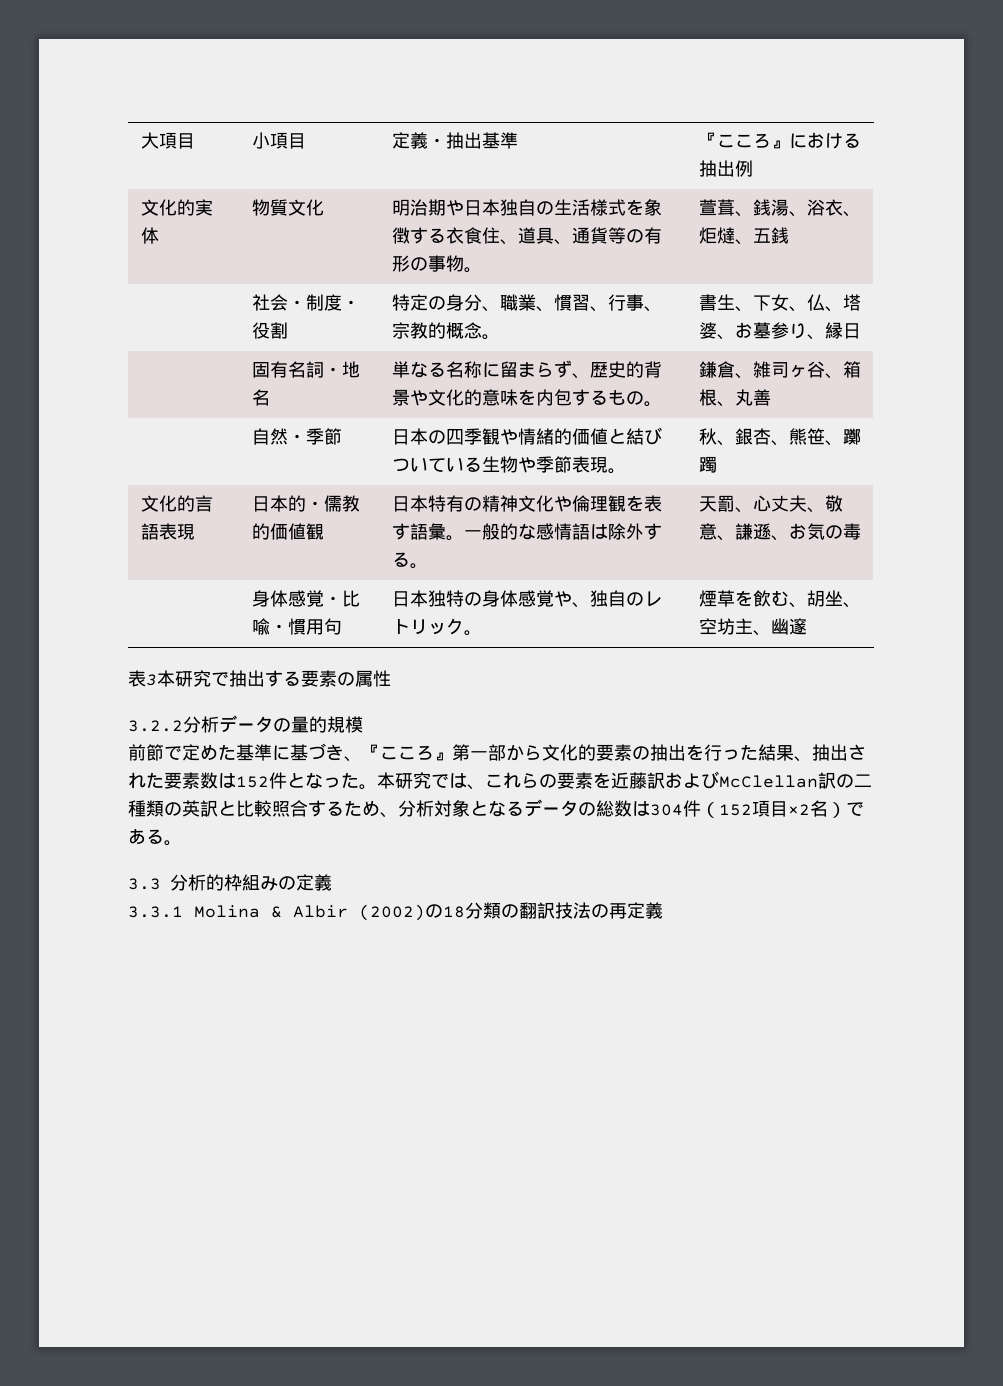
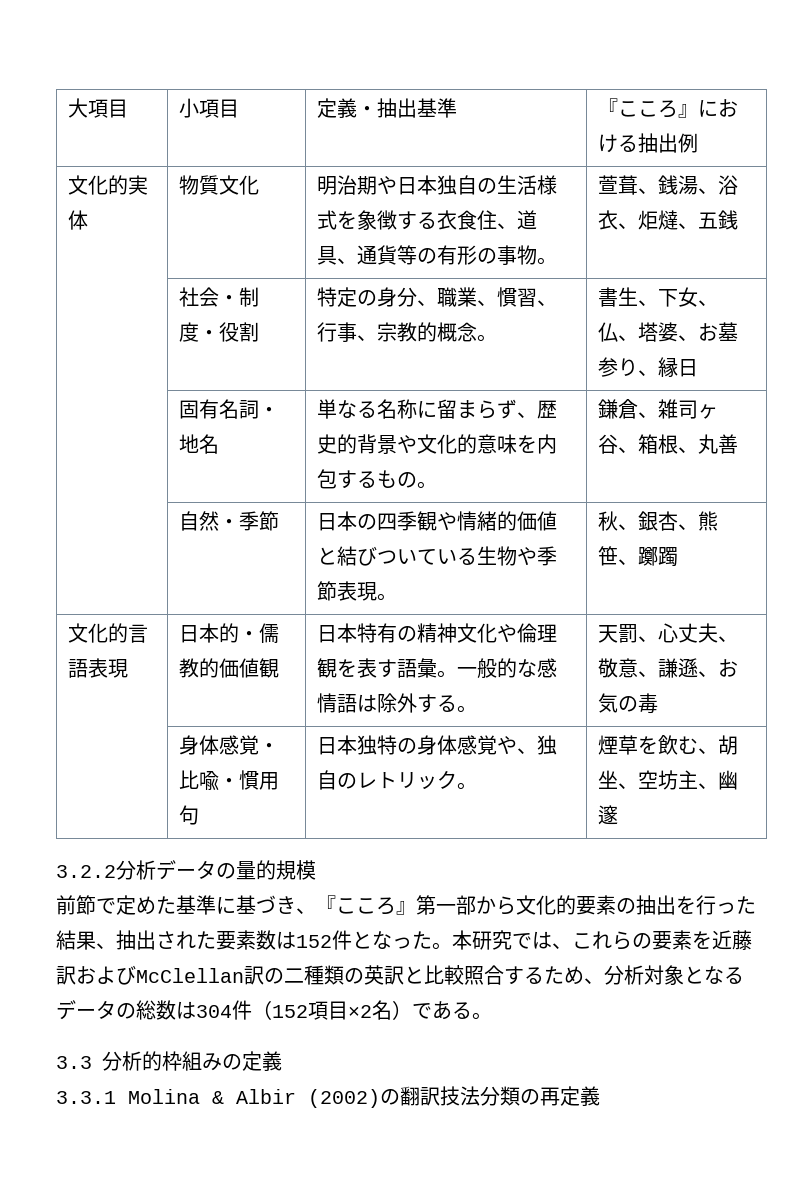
[128,670,391,687] // 表3本研究で抽出する要素の属性 -> (619, 815) none
[443,902,519,919] 18分類の -> (400, 1097) none
(591, 910) none -> [480,1086,520,1106] 分類

